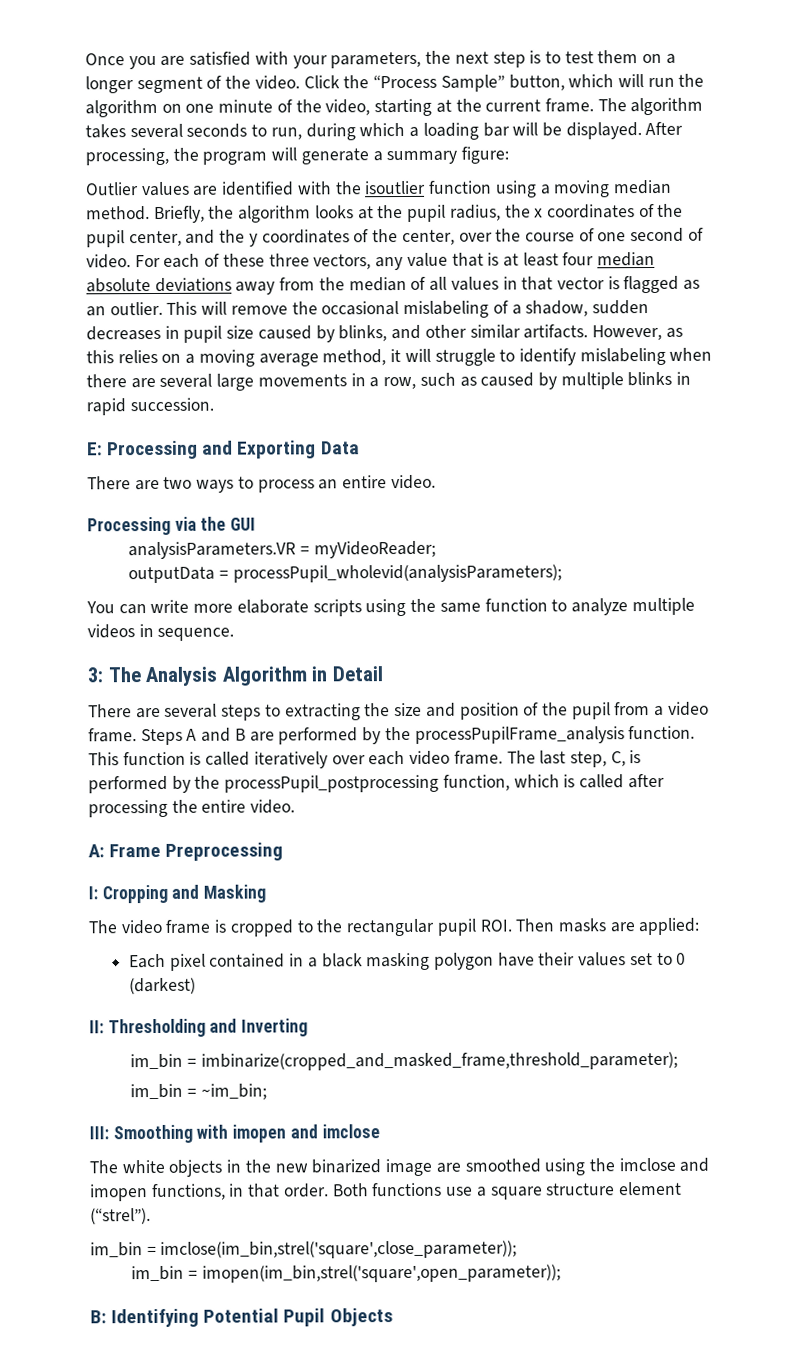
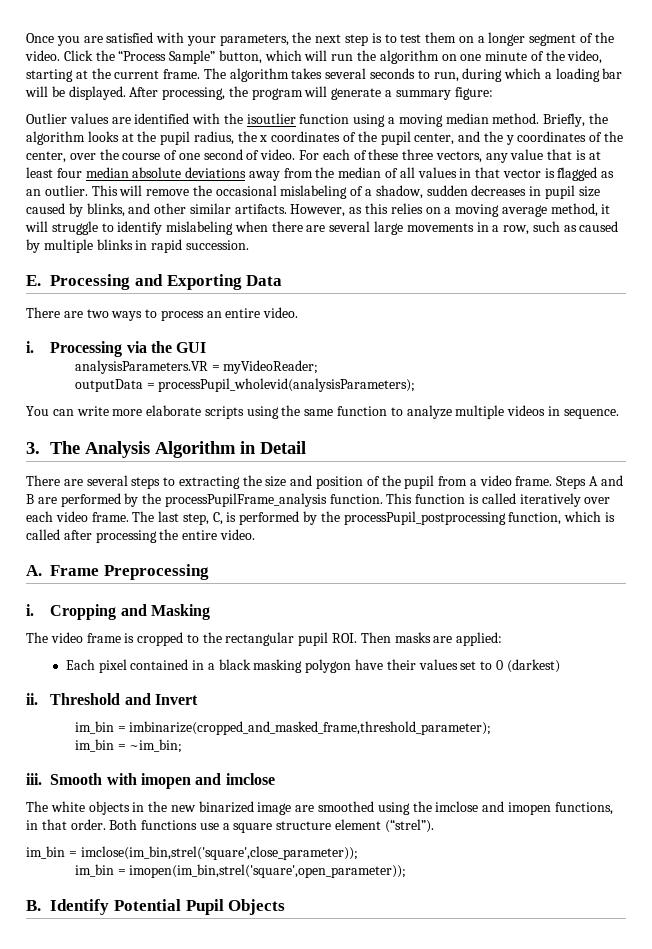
[87,442,103,456] E: -> [26,275,41,286] E.
(436, 482) none -> [26,341,34,353] i.
[87,667,103,683] 3: -> [26,442,40,454] 3.
[88,844,105,858] A: -> [26,565,42,576] A.
[88,886,98,900] I: -> [26,604,34,616] i.
[89,1018,309,1038] II: Thresholding and Inverting -> [26,693,199,705] ii. Threshold and Invert
[89,1124,193,1144] III: Smoothing -> [26,773,103,785] iii. Smooth
[90,1308,200,1328] B: Identifying -> [26,899,110,915] B. Identify

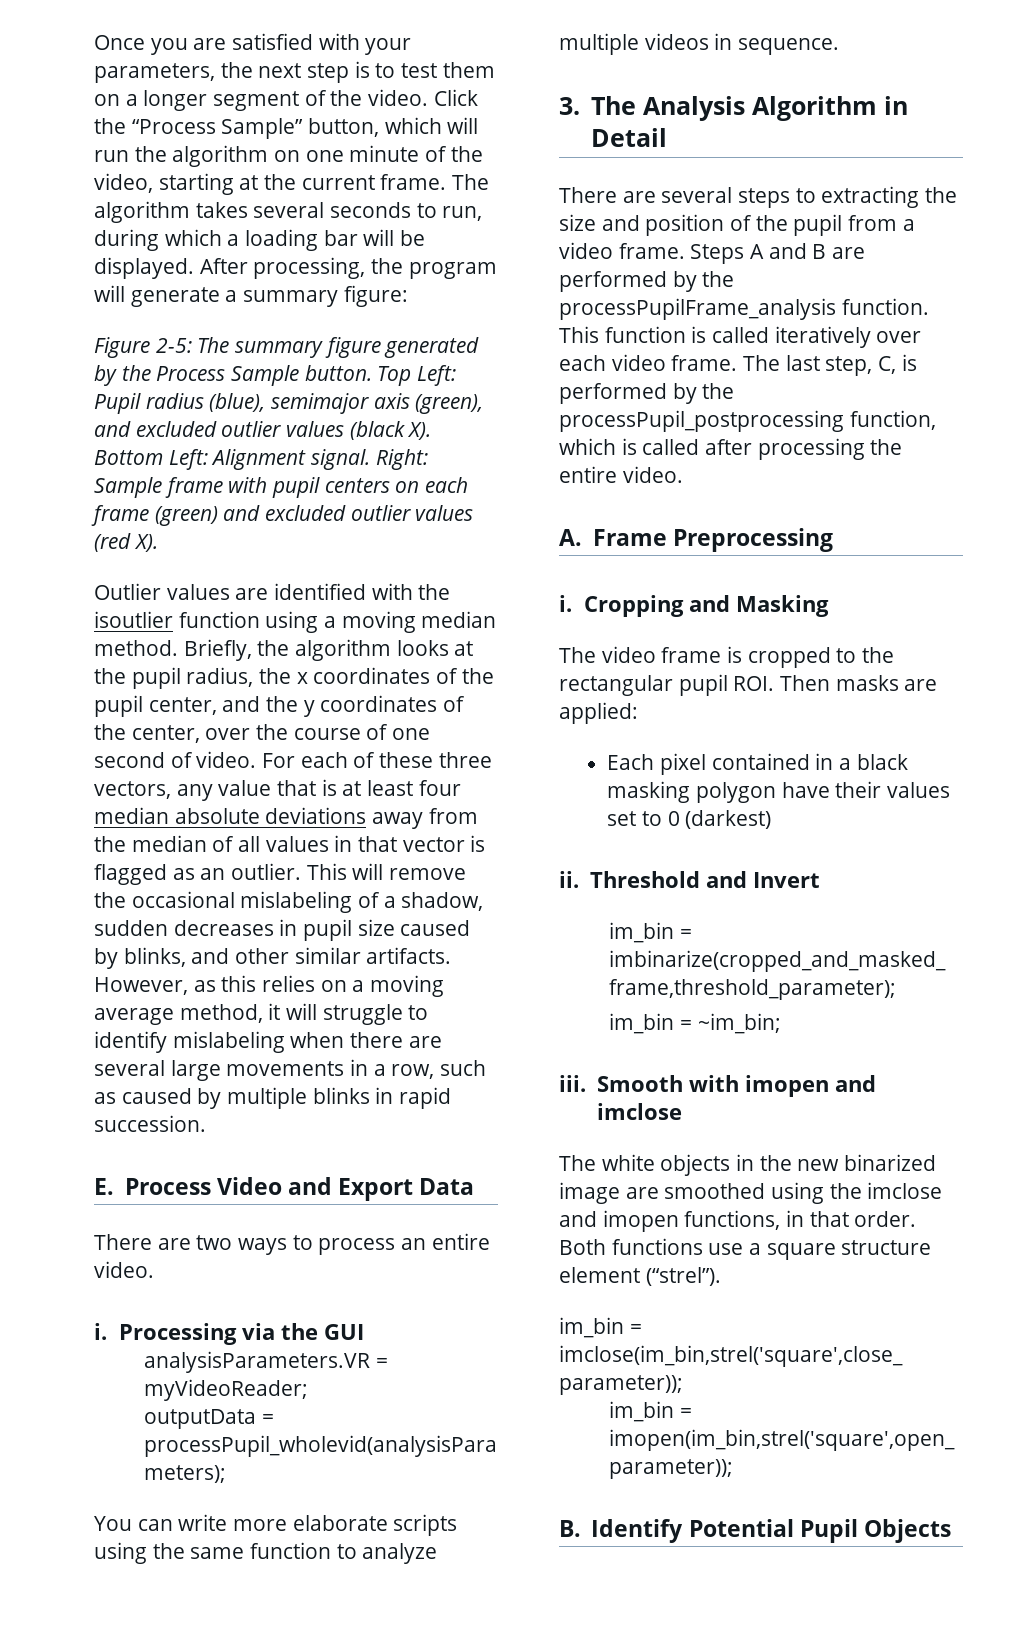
(493, 93) none -> [94,337,480,358] [94,365,457,386] [94,393,484,414] [94,421,432,440] [94,449,428,470] [94,477,469,498] [91,505,474,526] [94,533,158,552] // Figure 2-5: The summary figure generated by the Process Sample button. Top Left: Pupil radius (blue), semimajor axis (green), and excluded outlier values (black X). Bottom Left: Alignment signal. Right: Sample frame with pupil centers on each frame (green) and excluded outlier values (red X).
[50,274,242,290] Processing and Exporting -> [124,1177,414,1201] Process Video and Export

